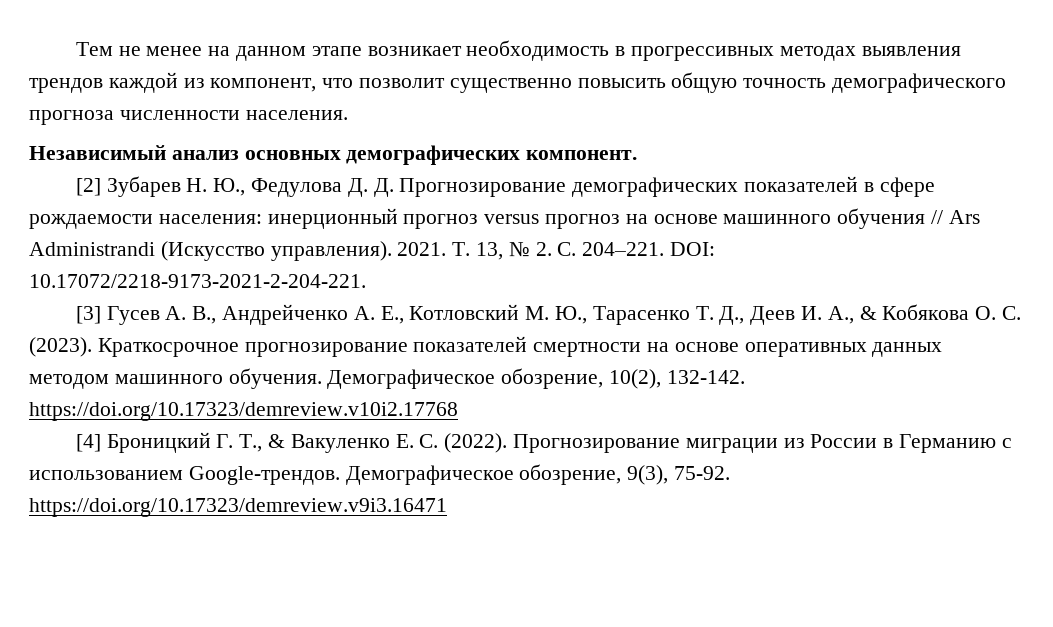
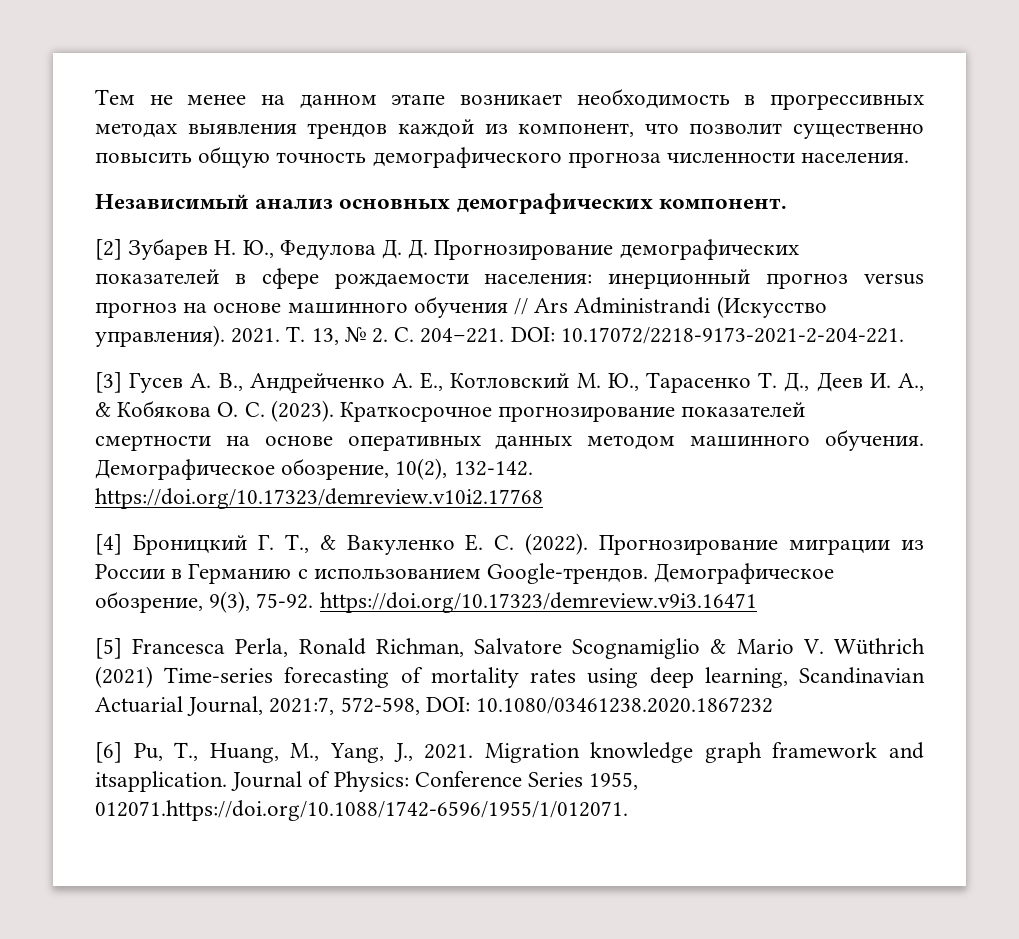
(447, 507) none -> [95,638,926,659] [95,666,925,688] [95,696,774,716] [95,742,925,763] [95,771,639,792] [95,800,628,821] // [5] Francesca Perla, Ronald Richman, Salvatore Scognamiglio & Mario V. Wüthrich (2021) Time-series forecasting of mortality rates using deep learning, Scandinavian Actuarial Journal, 2021:7, 572-598, DOI: 10.1080/03461238.2020.1867232 // [6] Pu, T., Huang, M., Yang, J., 2021. Migration knowledge graph framework and itsapplication. Journal of Physics: Conference Series 1955, 012071.https://doi.org/10.1088/1742-6596/1955/1/012071.

